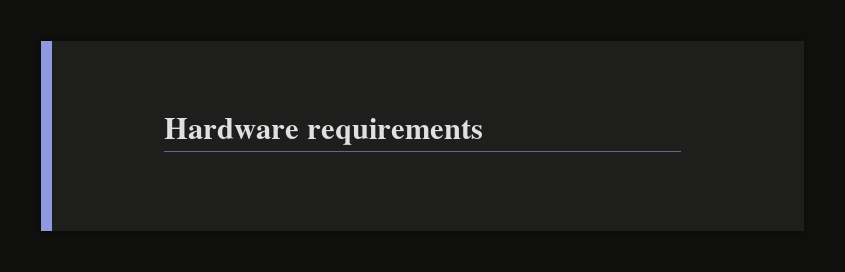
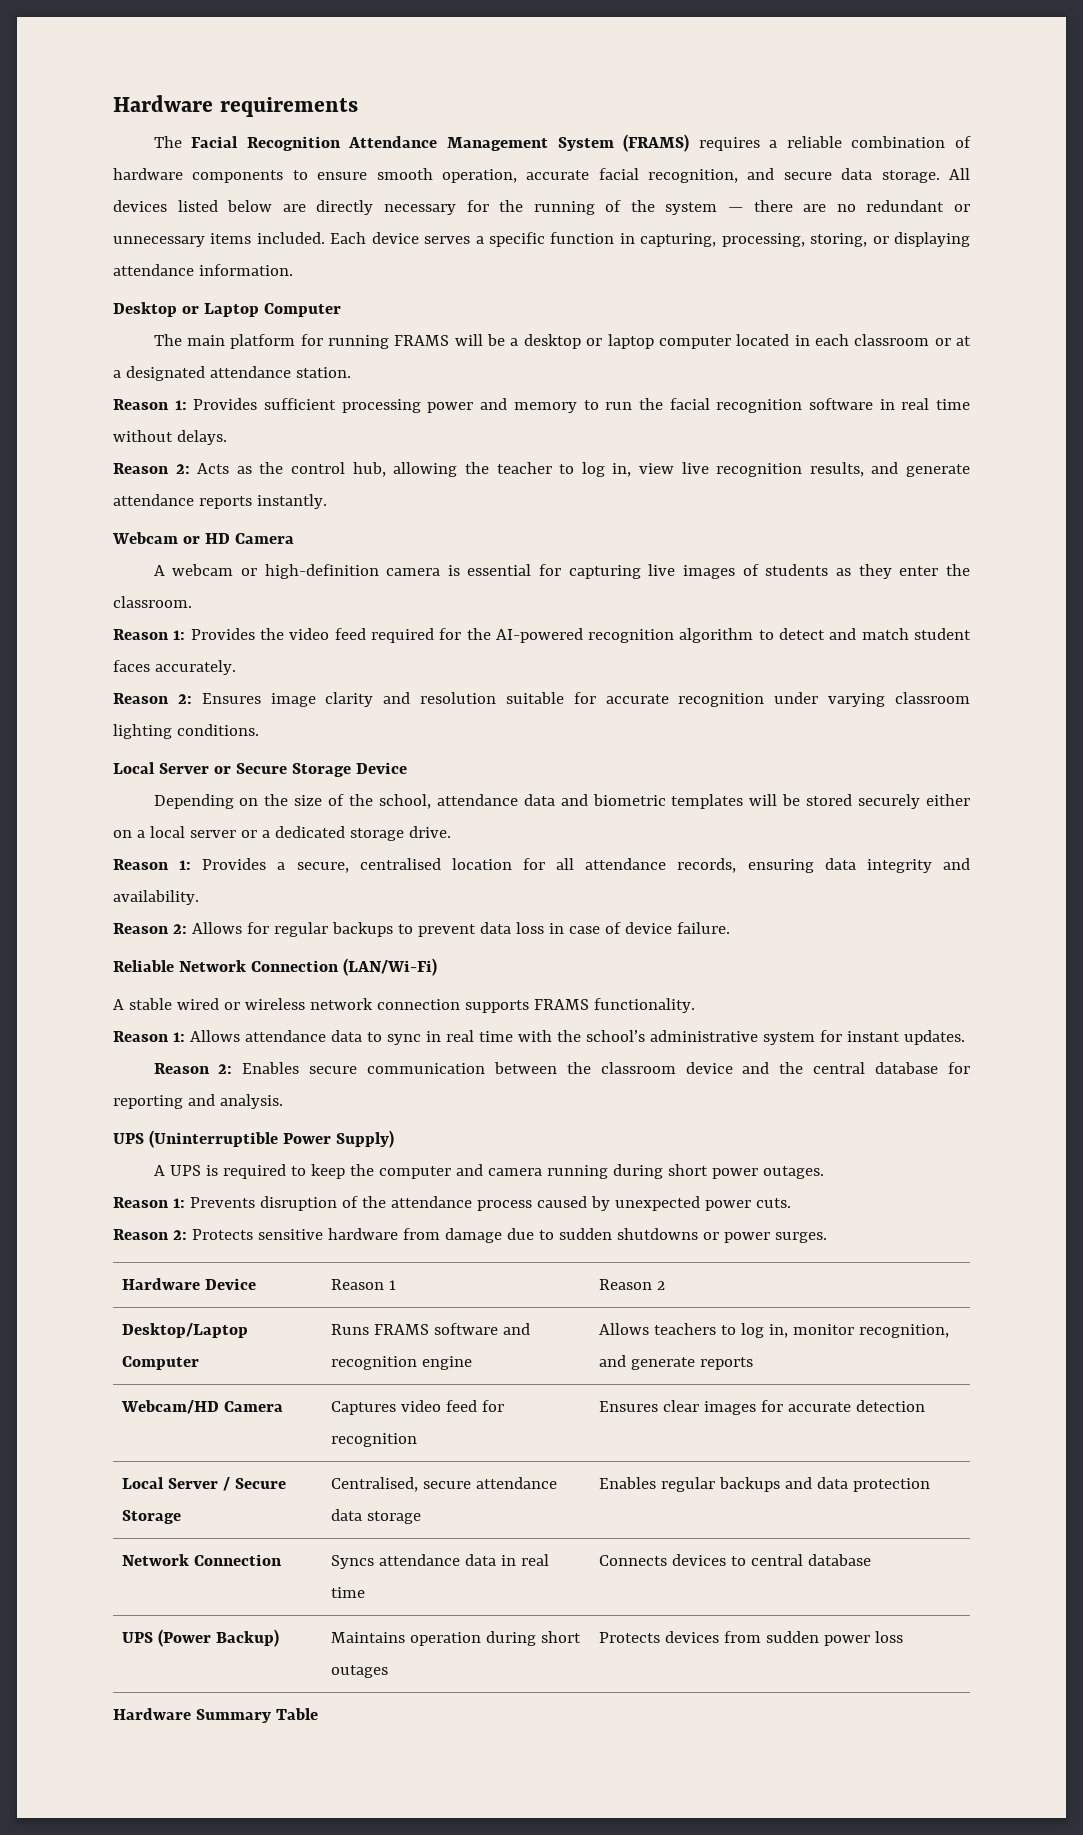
(484, 131) none -> [153,134,972,152] [113,168,970,183] [113,200,971,215] [113,232,971,247] [113,264,293,276] [113,302,341,317] [153,334,972,349] [113,366,351,381] [113,398,970,413] [113,430,227,445] [113,462,970,477] [113,494,327,509] [112,532,294,544] [153,564,970,579] [113,596,192,608] [113,628,971,643] [113,660,236,675] [113,692,970,707] [113,724,259,739] [113,762,407,777] [153,794,970,809] [113,826,451,841] [113,858,970,873] [113,890,199,905] [113,922,730,937] [113,958,437,976] [113,998,695,1013] [113,1030,965,1045] [153,1062,971,1074] [113,1094,283,1109] [113,1130,394,1148] [153,1164,824,1179] [113,1196,791,1211] [113,1228,827,1243] [122,1278,257,1290] [331,1279,397,1290] [599,1279,666,1290] [122,1323,249,1338] [122,1356,200,1370] [331,1323,531,1335] [331,1356,473,1370] [599,1323,950,1338] [599,1355,754,1370] [121,1400,284,1414] [331,1400,505,1415] [331,1433,418,1447] [599,1400,926,1415] [122,1477,287,1491] [122,1510,182,1524] [331,1477,558,1492] [331,1509,422,1524] [599,1477,931,1492] [122,1554,283,1566] [331,1554,550,1569] [331,1587,366,1598] [599,1554,872,1566] [122,1629,280,1647] [331,1631,582,1646] [331,1665,389,1678] [599,1631,904,1646] [113,1708,318,1723] // The Facial Recognition Attendance Management System (FRAMS) requires a reliable combination of hardware components to ensure smooth operation, accurate facial recognition, and secure data storage. All devices listed below are directly necessary for the running of the system — there are no redundant or unnecessary items included. Each device serves a specific function in capturing, processing, storing, or displaying attendance information. // Desktop or Laptop Computer // The main platform for running FRAMS will be a desktop or laptop computer located in each classroom or at a designated attendance station. // Reason 1: Provides sufficient processing power and memory to run the facial recognition software in real time without delays. // Reason 2: Acts as the control hub, allowing the teacher to log in, view live recognition results, and generate attendance reports instantly. // Webcam or HD Camera // A webcam or high-definition camera is essential for capturing live images of students as they enter the classroom. // Reason 1: Provides the video feed required for the AI-powered recognition algorithm to detect and match student faces accurately. // Reason 2: Ensures image clarity and resolution suitable for accurate recognition under varying classroom lighting conditions. // Local Server or Secure Storage Device // Depending on the size of the school, attendance data and biometric templates will be stored securely either on a local server or a dedicated storage drive. // Reason 1: Provides a secure, centralised location for all attendance records, ensuring data integrity and availability. // Reason 2: Allows for regular backups to prevent data loss in case of device failure. // Reliable Network Connection (LAN/Wi-Fi) // A stable wired or wireless network connection supports FRAMS functionality. // Reason 1: Allows attendance data to sync in real time with the school’s administrative system for instant updates. // Reason 2: Enables secure communication between the classroom device and the central database for reporting and analysis. // UPS (Uninterruptible Power Supply) // A UPS is required to keep the computer and camera running during short power outages. // Reason 1: Prevents disruption of the attendance process caused by unexpected power cuts. // Reason 2: Protects sensitive hardware from damage due to sudden shutdowns or power surges. // Hardware Device | Reason 1 | Reason 2 // Desktop/Laptop Computer | Runs FRAMS software and recognition engine | Allows teachers to log in, monitor recognition, and generate reports // Webcam/HD Camera | Captures video feed for recognition | Ensures clear images for accurate detection // Local Server / Secure Storage | Centralised, secure attendance data storage | Enables regular backups and data protection // Network Connection | Syncs attendance data in real time | Connects devices to central database // UPS (Power Backup) | Maintains operation during short outages | Protects devices from sudden power loss // Hardware Summary Table

